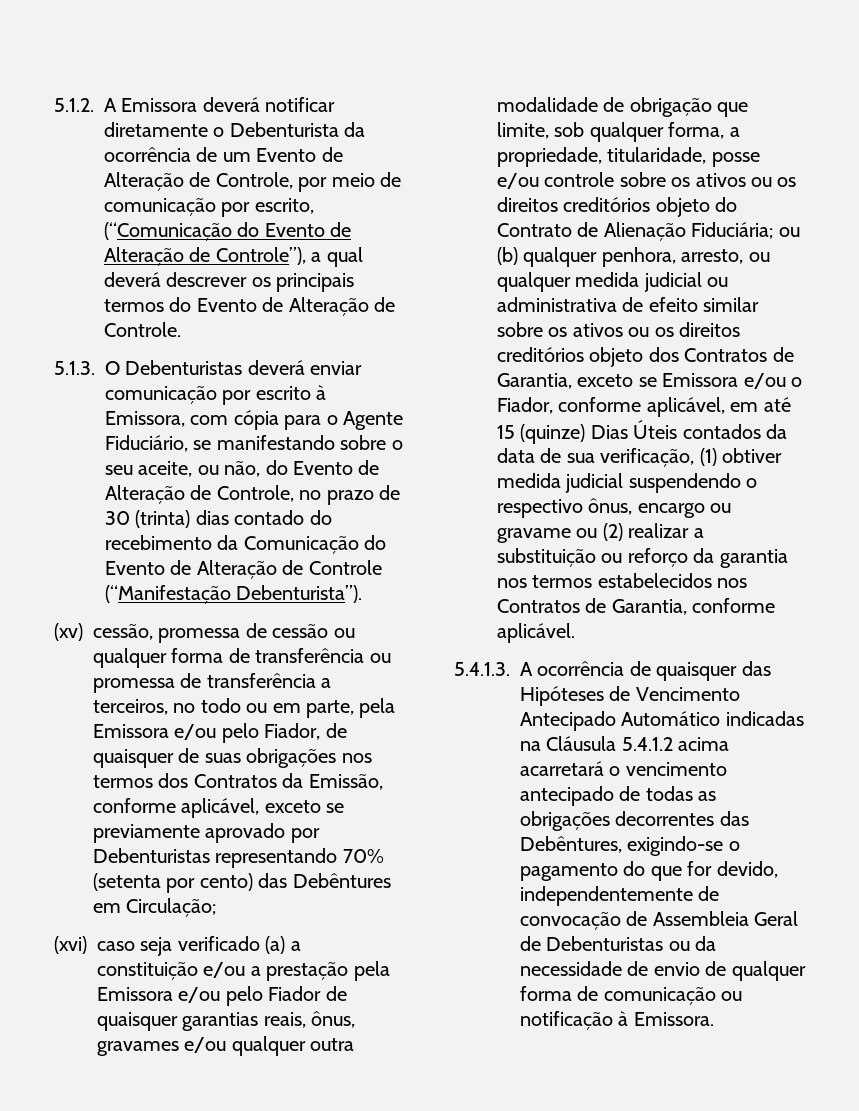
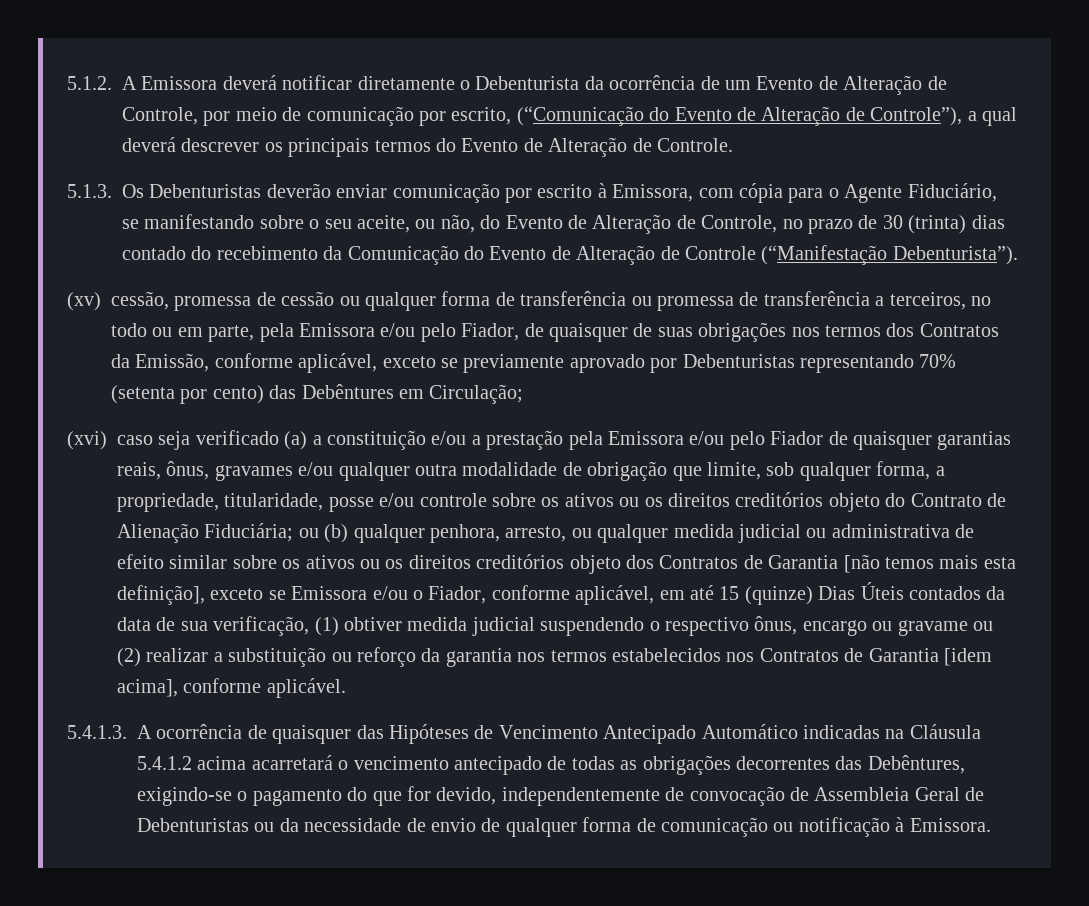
[105,360,305,375] O Debenturistas deverá -> [122,183,331,198] Os Debenturistas deverão
[497,373,572,389] Garantia, -> [768,554,1016,573] [117,585,205,605] Garantia [não temos mais esta definição],
[611,599,687,615] Garantia, -> [868,648,992,666] [117,679,178,697] Garantia [idem acima],

